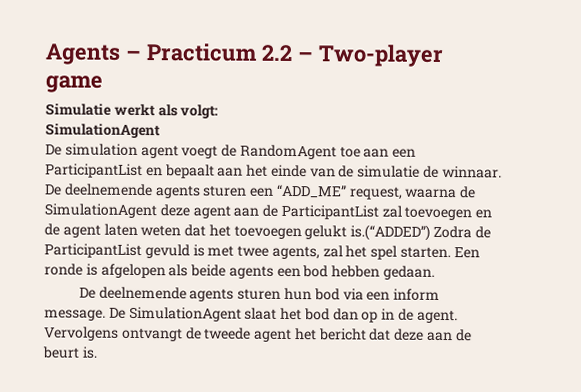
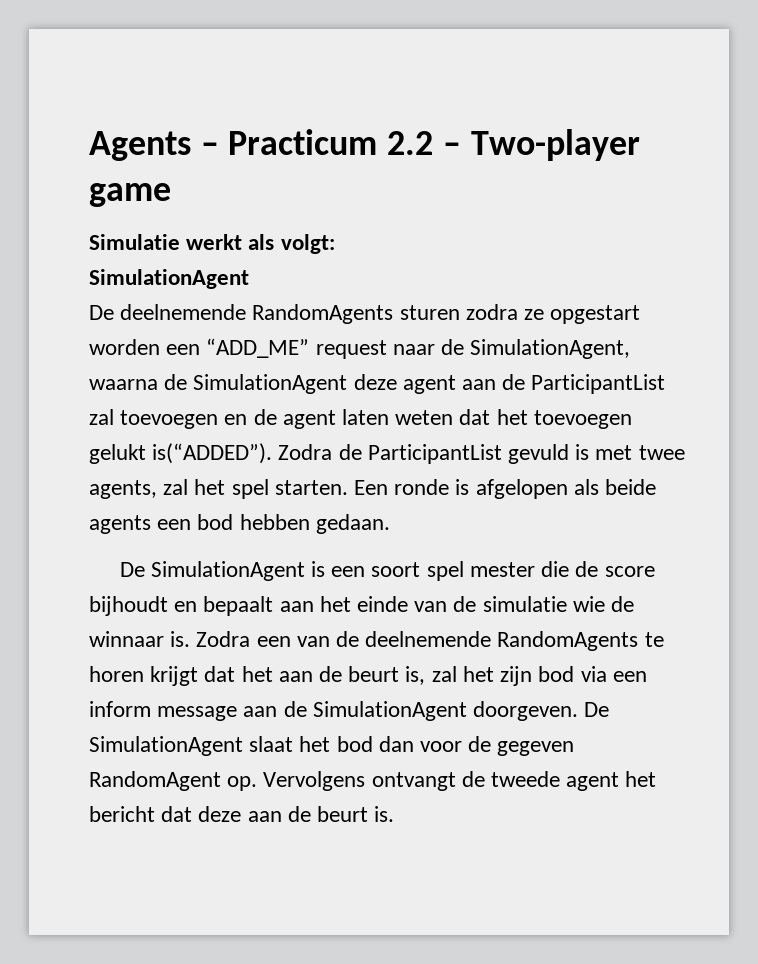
[64,143,417,160] [45,163,502,179] [44,183,403,200] simulation agent voegt de RandomAgent toe aan een ParticipantList en bepaalt aan het einde van de simulatie de winnaar. De deelnemende agents sturen een “ADD_ME” request, -> [120,304,641,324] [89,338,631,359] deelnemende RandomAgents sturen zodra ze opgestart worden een “ADD_ME” request naar de SimulationAgent,
[350,224,431,241] is.(“ADDED”) -> [152,443,273,464] is(“ADDED”).
[98,286,441,302] [44,309,106,321] deelnemende agents sturen hun bod via een inform message. -> [150,561,655,581] [89,596,635,616] [89,631,664,651] [89,666,647,686] [89,701,579,721] SimulationAgent is een soort spel mester die de score bijhoudt en bepaalt aan het einde van de simulatie wie de winnaar is. Zodra een van de deelnemende RandomAgents te horen krijgt dat het aan de beurt is, zal het zijn bod via een inform message aan de SimulationAgent doorgeven.
[361,308,458,324] op in de agent. -> [420,736,575,756] [89,771,258,791] voor de gegeven RandomAgent op.

